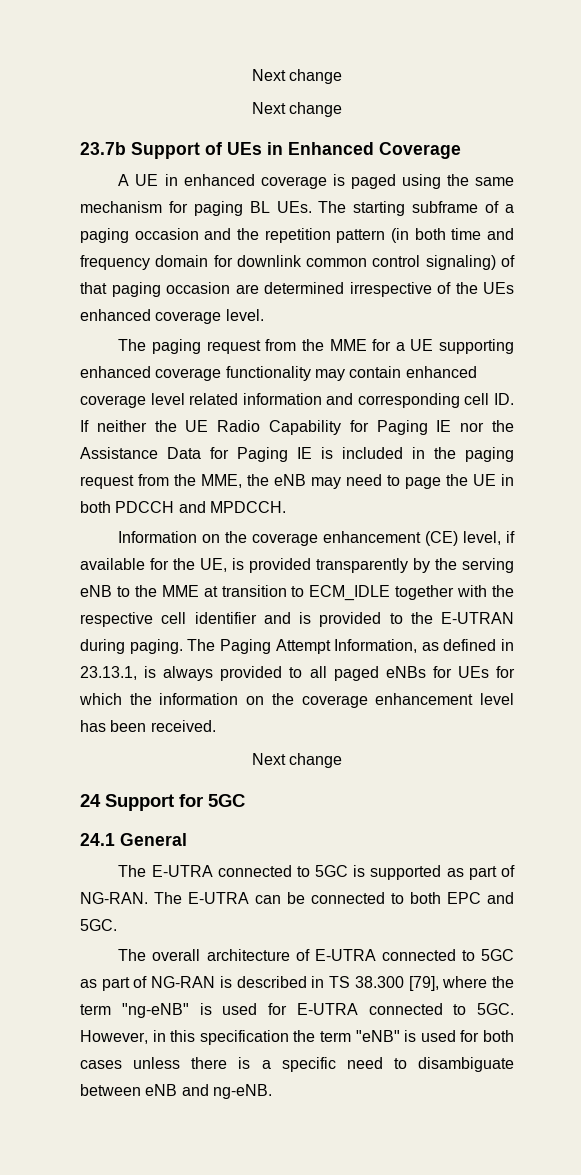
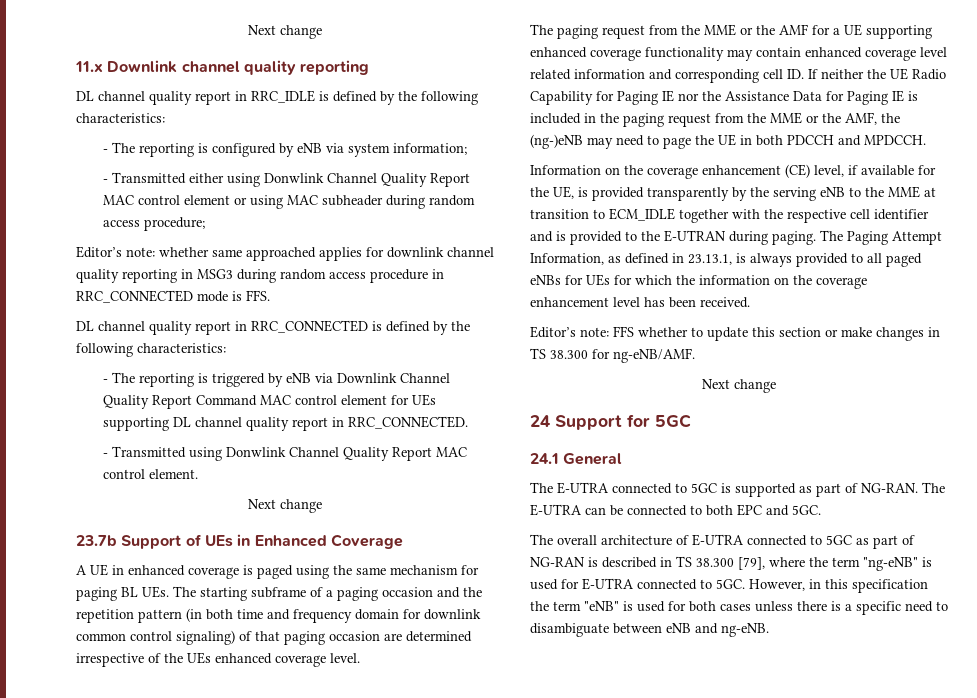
[251,69,343,84] Next change -> [248,25,322,39] [75,60,370,75] [76,90,478,105] [76,113,165,123] [103,142,468,157] [103,172,471,187] [103,195,476,209] [103,217,206,231] [76,246,494,261] [76,269,444,283] [76,290,270,303] [76,320,470,335] [76,343,226,357] [103,372,451,387] [103,394,437,409] [103,416,469,431] [103,446,468,461] [103,469,199,479] Next change // 11.x Downlink channel quality reporting // DL channel quality report in RRC_IDLE is defined by the following characteristics: // - The reporting is configured by eNB via system information; // - Transmitted either using Donwlink Channel Quality Report MAC control element or using MAC subheader during random access procedure; // Editor’s note: whether same approached applies for downlink channel quality reporting in MSG3 during random access procedure in RRC_CONNECTED mode is FFS. // DL channel quality report in RRC_CONNECTED is defined by the following characteristics: // - The reporting is triggered by eNB via Downlink Channel Quality Report Command MAC control element for UEs supporting DL channel quality report in RRC_CONNECTED. // - Transmitted using Donwlink Channel Quality Report MAC control element.
(367, 345) none -> [740,24,808,35] or the AMF
[201,474,306,488] MME, the eNB -> [770,112,900,125] [530,134,583,149] MME or the AMF, the (ng-)eNB
(216, 726) none -> [530,326,940,341] [530,348,695,363] // Editor’s note: FFS whether to update this section or make changes in TS 38.300 for ng-eNB/AMF.

